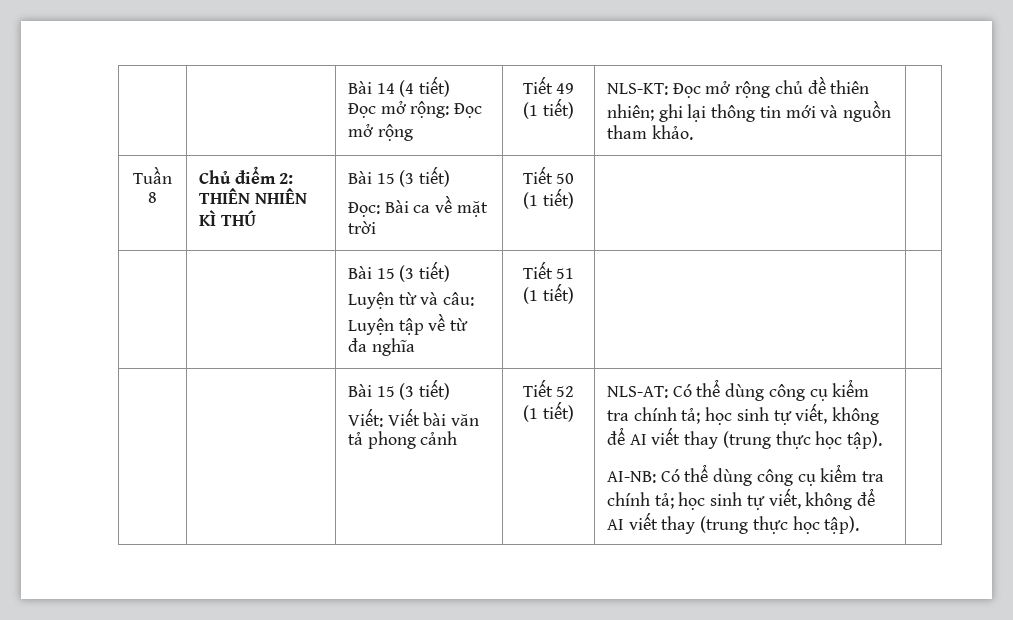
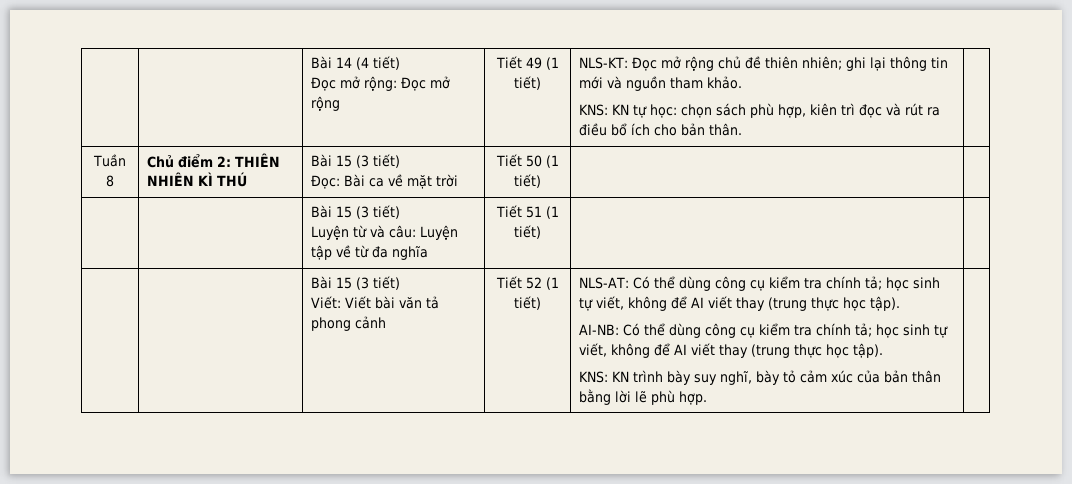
(693, 132) none -> [579,103,941,118] [579,123,743,136] // KNS: KN tự học: chọn sách phù hợp, kiên trì đọc và rút ra điều bổ ích cho bản thân.
(860, 525) none -> [579,370,942,385] [579,389,708,405] // KNS: KN trình bày suy nghĩ, bày tỏ cảm xúc của bản thân bằng lời lẽ phù hợp.

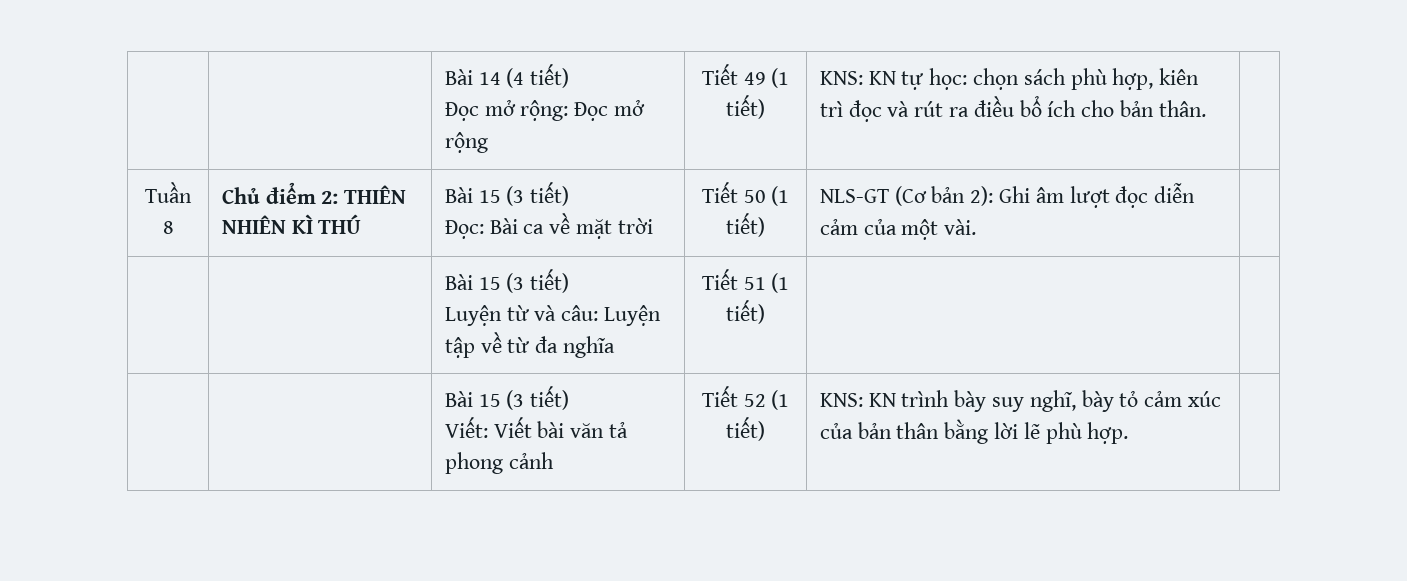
[579,56,949,71] [579,76,743,91] NLS-KT: Đọc mở rộng chủ đề thiên nhiên; ghi lại thông tin mới và nguồn tham khảo. // -> (765, 107) none
(541, 181) none -> [819,183,1196,208] [819,219,977,240] NLS-GT (Cơ bản 2): Ghi âm lượt đọc diễn cảm của một vài.
[579,276,941,291] [579,296,901,311] [579,323,949,338] [579,343,884,358] NLS-AT: Có thể dùng công cụ kiểm tra chính tả; học sinh tự viết, không để AI viết thay (trung thực học tập). // AI-NB: Có thể dùng công cụ kiểm tra chính tả; học sinh tự viết, không để AI viết thay (trung thực học tập). // -> (765, 429) none

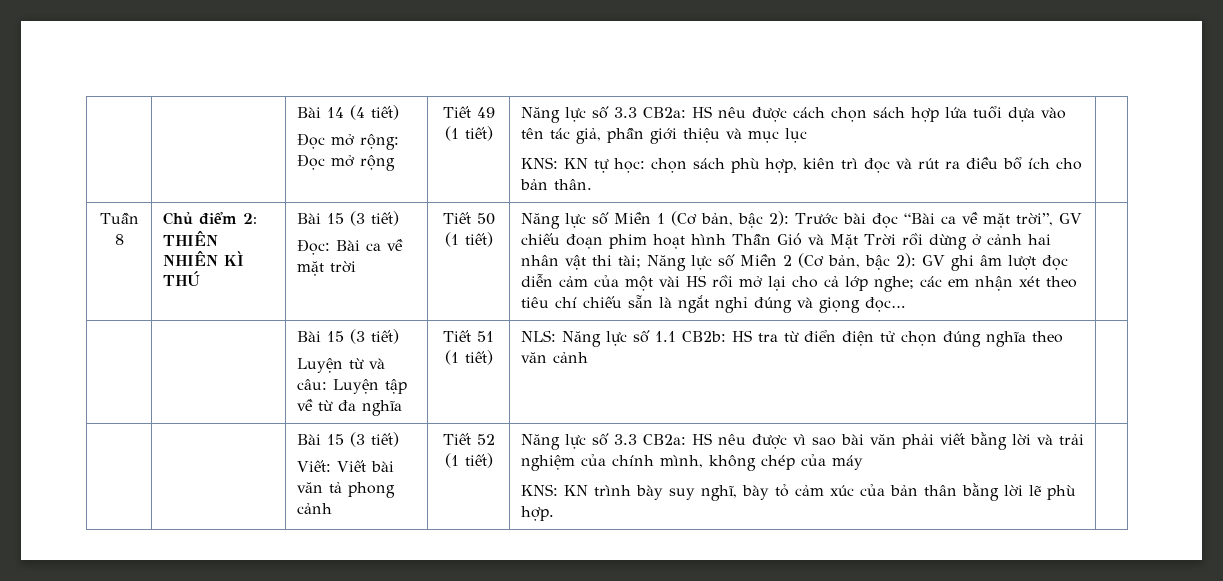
(765, 107) none -> [520,106,1066,123] [520,127,807,144] Năng lực số 3.3 CB2a: HS nêu được cách chọn sách hợp lứa tuổi dựa vào tên tác giả, phần giới thiệu và mục lục //
[819,186,1031,206] NLS-GT (Cơ bản 2): Ghi -> [520,211,1082,229] [520,233,1051,250] [520,253,974,271] Năng lực số Miền 1 (Cơ bản, bậc 2): Trước bài đọc “Bài ca về mặt trời”, GV chiếu đoạn phim hoạt hình Thần Gió và Mặt Trời rồi dừng ở cảnh hai nhân vật thi tài; Năng lực số Miền 2 (Cơ bản, bậc 2): GV ghi
[944,219,977,235] vài. -> [658,275,1077,292] [520,295,905,313] vài HS rồi mở lại cho cả lớp nghe; các em nhận xét theo tiêu chí chiếu sẵn là ngắt nghỉ đúng và giọng đọc…
(765, 312) none -> [520,330,1063,347] [520,352,588,363] NLS: Năng lực số 1.1 CB2b: HS tra từ điển điện tử chọn đúng nghĩa theo văn cảnh
(765, 429) none -> [520,432,1084,450] [520,454,863,471] Năng lực số 3.3 CB2a: HS nêu được vì sao bài văn phải viết bằng lời và trải nghiệm của chính mình, không chép của máy //

